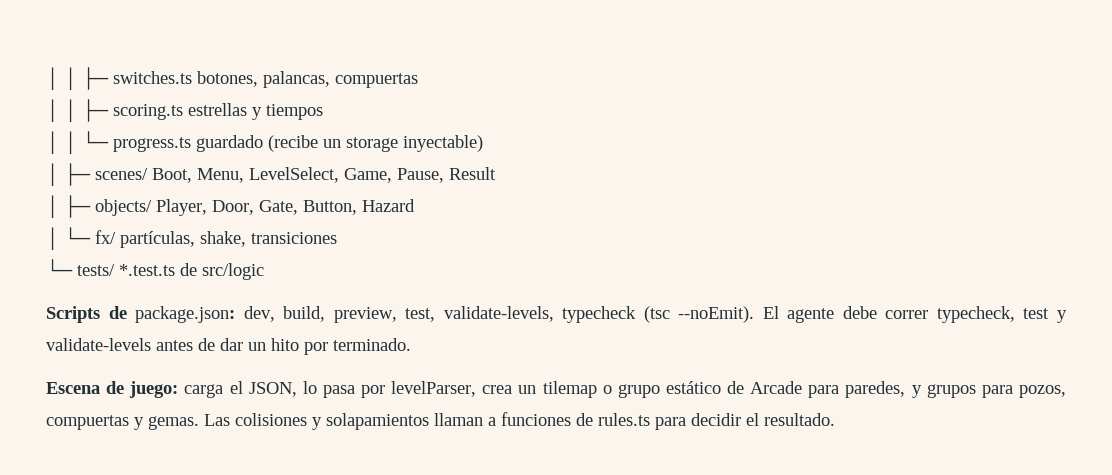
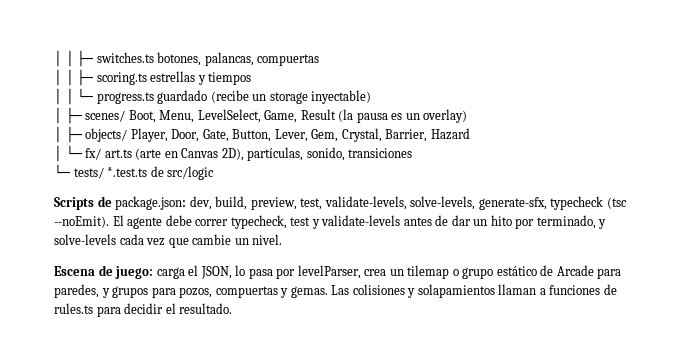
[397,168,444,183] Pause, -> (298, 116) none
(496, 173) none -> [338,109,468,123] (la pausa es un overlay)
(357, 207) none -> [274,128,428,142] Lever, Gem, Crystal, Barrier,
[120,231,246,248] partículas, shake, -> [104,147,345,161] art.ts (arte en Canvas 2D), partículas, sonido,
(554, 314) none -> [410,196,547,210] solve-levels, generate-sfx,
[333,338,411,351] terminado. -> [536,215,607,229] [54,234,283,248] terminado, y solve-levels cada vez que cambie un nivel.

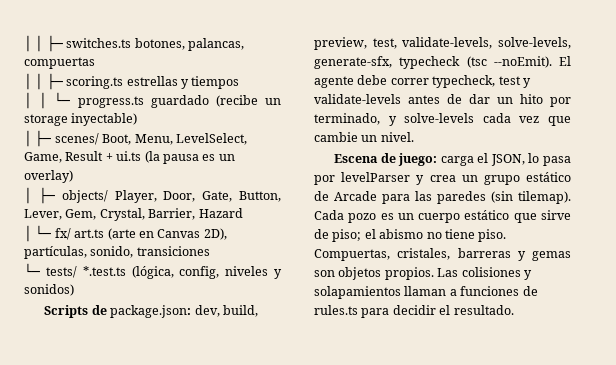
(336, 114) none -> [105,151,142,161] + ui.ts
[150,166,215,180] de src/logic -> [131,266,282,279] [24,284,74,296] (lógica, config, niveles y sonidos)
[297,265,459,279] levelParser, crea un tilemap o -> [341,172,478,185] levelParser y crea un
[54,284,328,298] paredes, y grupos para pozos, compuertas y gemas. -> [415,191,571,204] [314,210,571,223] [314,229,507,242] [314,248,571,261] [314,267,434,280] las paredes (sin tilemap). Cada pozo es un cuerpo estático que sirve de piso; el abismo no tiene piso. Compuertas, cristales, barreras y gemas son objetos propios.

